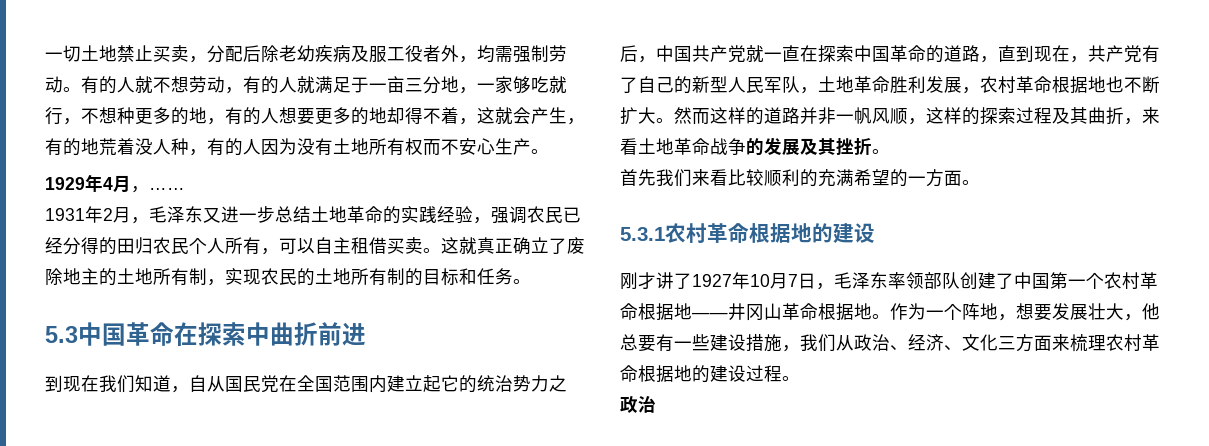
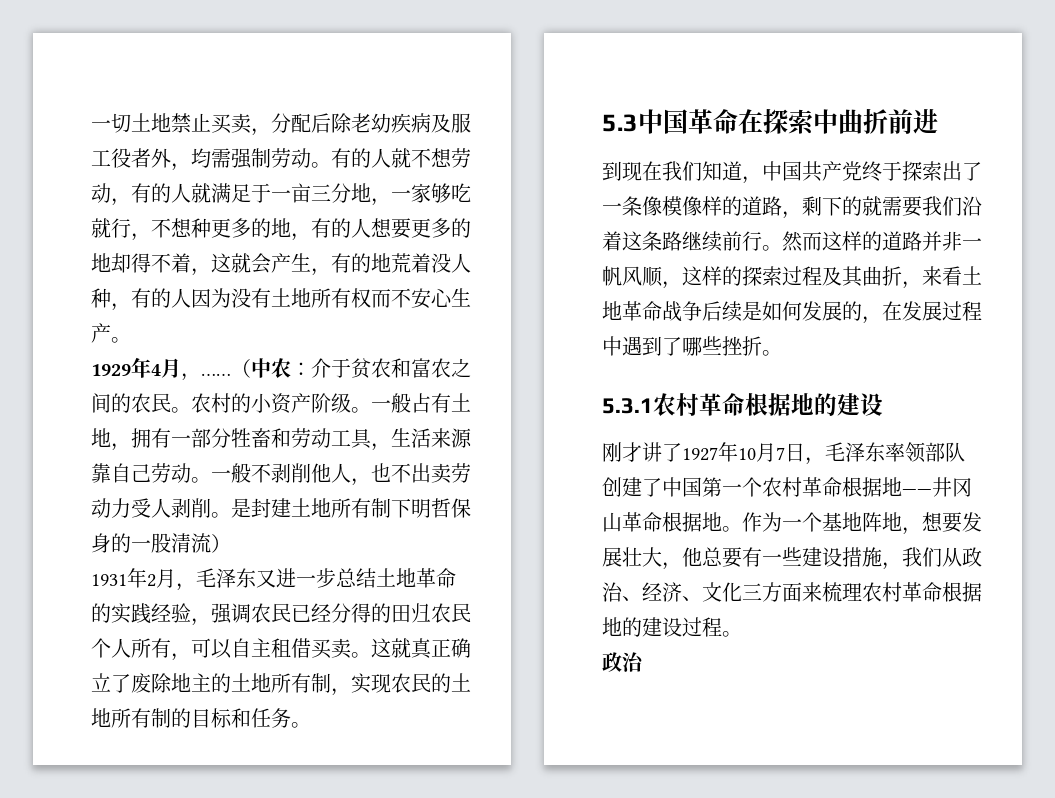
(185, 189) none -> [231,358,471,379] [91,393,471,414] [91,428,472,451] [91,463,471,486] [91,498,471,518] [91,533,231,553] （中农：介于贫农和富农之间的农民。农村的小资产阶级。一般占有土地，拥有一部分牲畜和劳动工具，生活来源靠自己劳动。一般不剥削他人，也不出卖劳动力受人剥削。是封建土地所有制下明哲保身的一股清流）
[189,375,567,393] [620,45,1160,63] [620,76,1160,94] [620,107,656,125] 自从国民党在全国范围内建立起它的统治势力之后，中国共产党就一直在探索中国革命的道路，直到现在，共产党有了自己的新型人民军队，土地革命胜利发展，农村革命根据地也不断扩大 -> [762,161,982,182] [602,196,982,219] [602,231,762,252] 中国共产党终于探索出了一条像模像样的道路，剩下的就需要我们沿着这条路继续前行
[746,137,890,155] [620,169,962,187] 的发展及其挫折。 // 首先我们来看比较顺利的充满希望的一方面 -> [702,301,982,324] [602,336,762,356] 后续是如何发展的，在发展过程中遇到了哪些挫折
(962, 311) none -> [822,512,862,531] 基地

